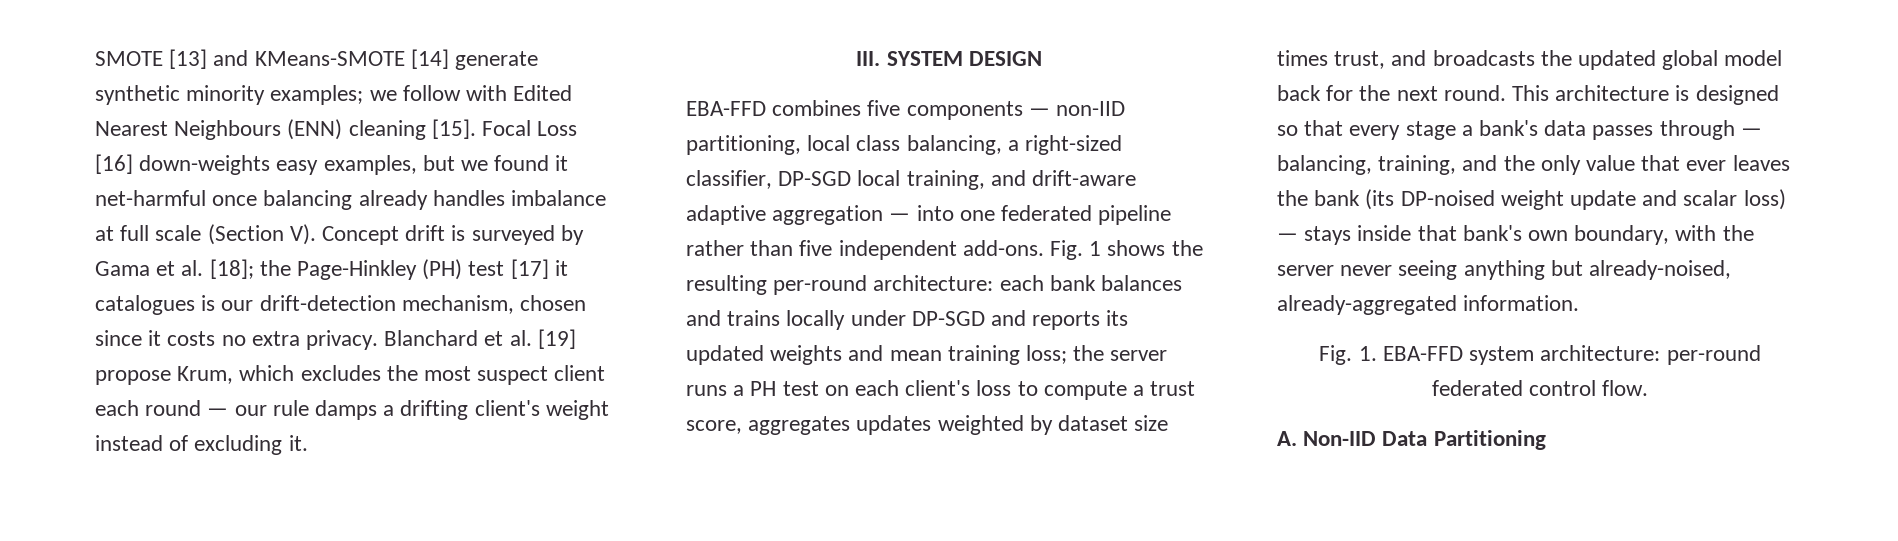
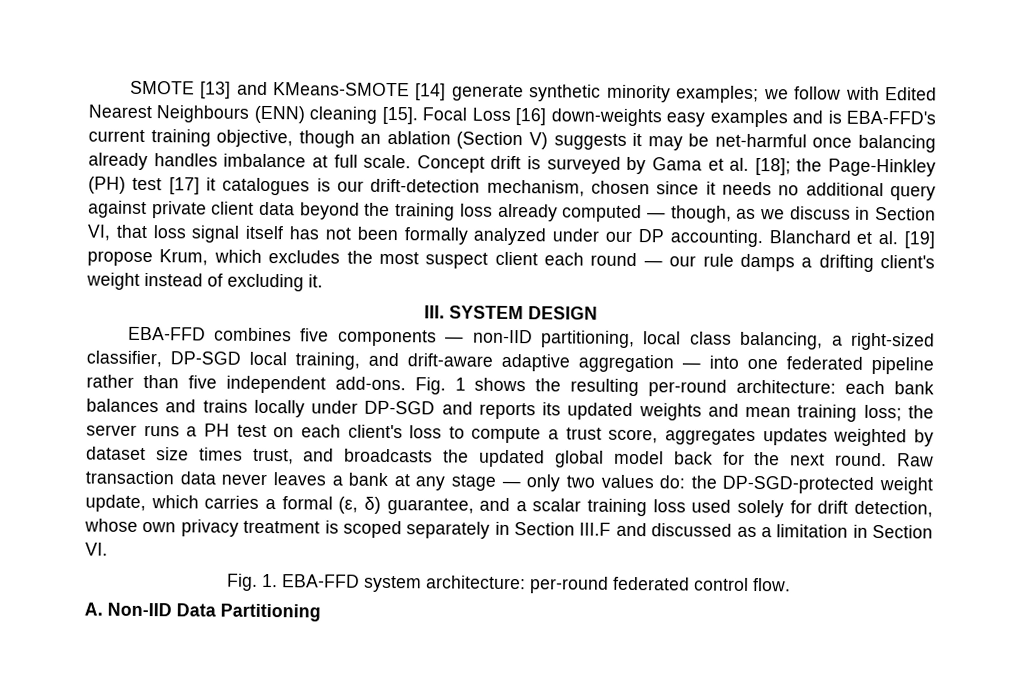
[323,155,569,175] examples, but we found it -> [709,109,936,128] [88,129,710,151] examples and is EBA-FFD's current training objective, though an ablation (Section V) suggests it may be
[155,224,316,245] scale (Section V). -> [363,154,412,169] scale.
[167,330,379,350] costs no extra privacy. -> [722,181,937,201] [88,200,936,223] [87,224,763,248] needs no additional query against private client data beyond the training loss already computed — though, as we discuss in Section VI, that loss signal itself has not been formally analyzed under our DP accounting.
[1512,85,1779,105] [1277,120,1762,140] [1277,155,1790,175] [1277,189,1786,210] [1277,225,1754,245] [1277,260,1732,280] [1277,295,1580,315] This architecture is designed so that every stage a bank's data passes through — balancing, training, and the only value that ever leaves the bank (its DP-noised weight update and scalar loss) — stays inside that bank's own boundary, with the server never seeing anything but already-noised, already-aggregated information. -> [897,453,935,467] [85,470,933,495] [85,494,933,518] [84,518,933,539] [85,542,108,556] Raw transaction data never leaves a bank at any stage — only two values do: the DP-SGD-protected weight update, which carries a formal (ε, δ) guarantee, and a scalar training loss used solely for drift detection, whose own privacy treatment is scoped separately in Section III.F and discussed as a limitation in Section VI.

